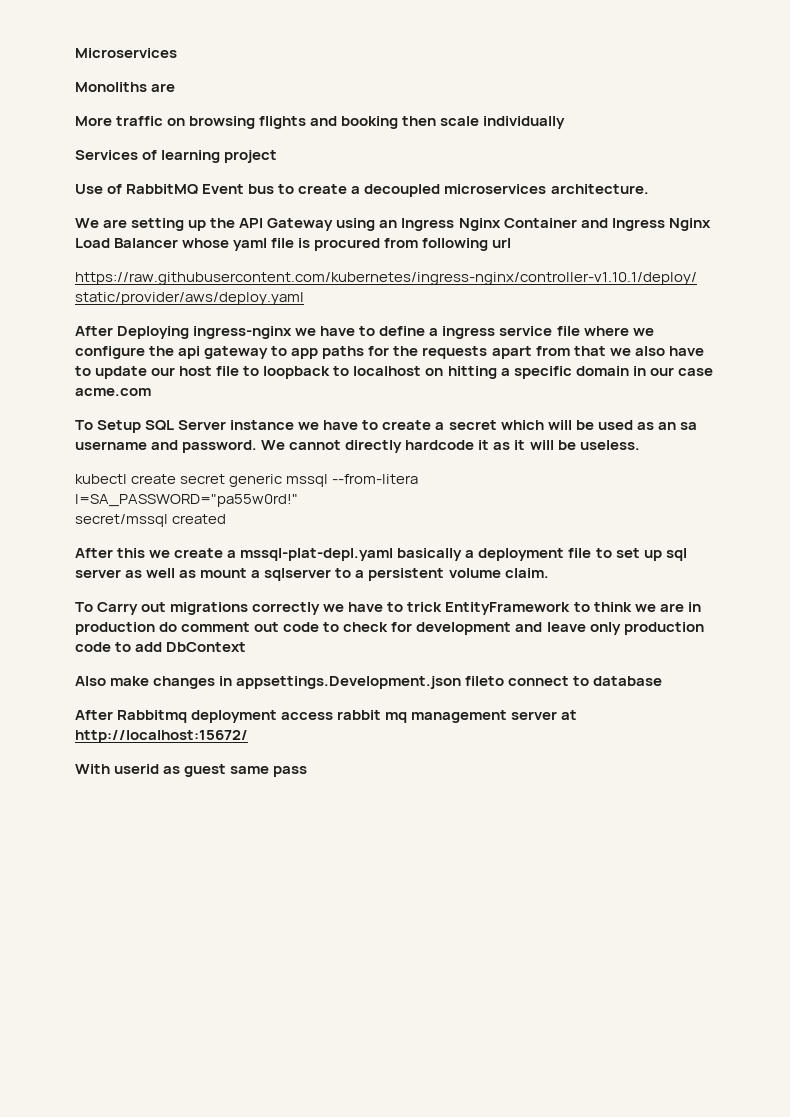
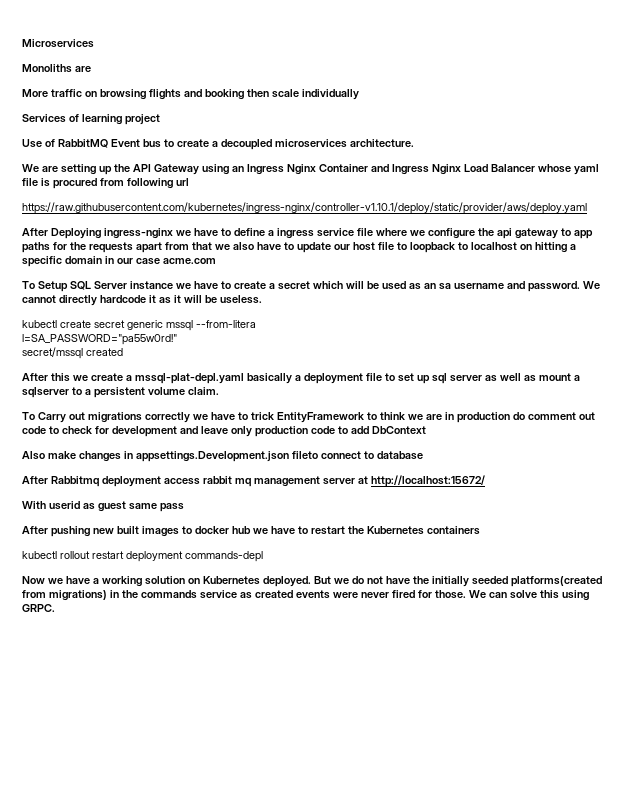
(308, 771) none -> [22,526,480,537] [22,551,263,562] [22,576,602,587] [22,590,589,601] [22,604,55,612] // After pushing new built images to docker hub we have to restart the Kubernetes containers // kubectl rollout restart deployment commands-depl // Now we have a working solution on Kubernetes deployed. But we do not have the initially seeded platforms(created from migrations) in the commands service as created events were never fired for those. We can solve this using GRPC.

